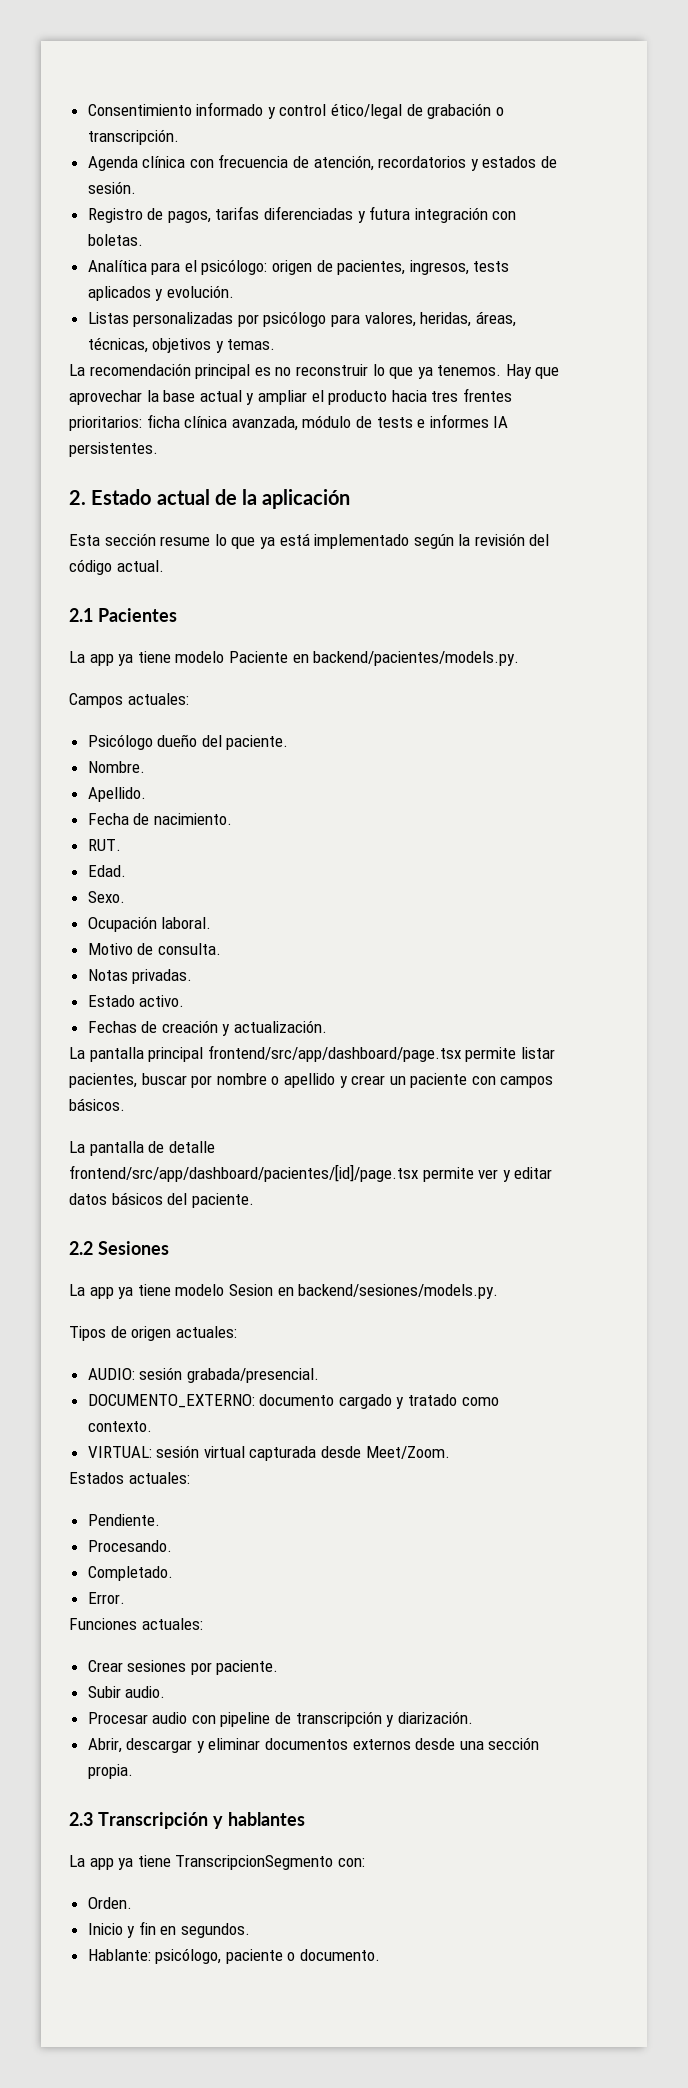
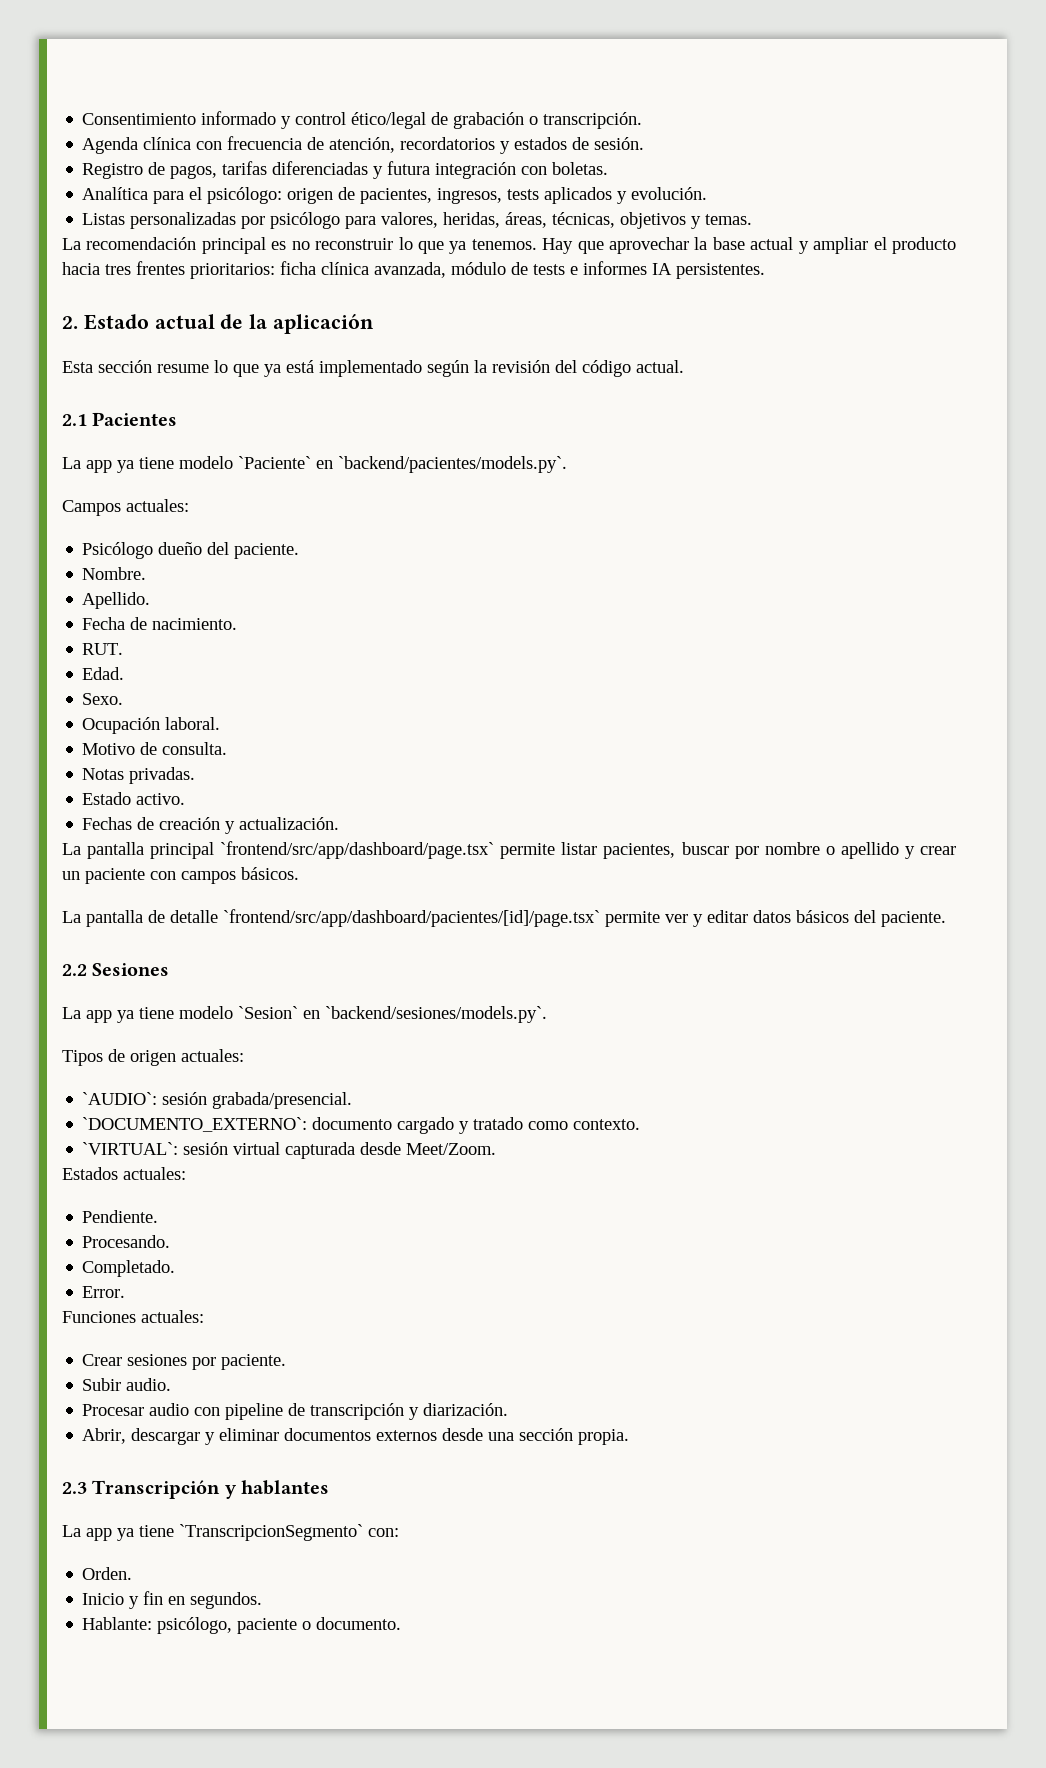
[228,651,520,666] Paciente en backend/pacientes/models.py. -> [238,456,567,473] `Paciente` en `backend/pacientes/models.py`.
[207,1045,461,1062] frontend/src/app/dashboard/page.tsx -> [220,841,495,859] `frontend/src/app/dashboard/page.tsx`
[69,1164,418,1182] frontend/src/app/dashboard/pacientes/[id]/page.tsx -> [223,909,600,927] `frontend/src/app/dashboard/pacientes/[id]/page.tsx`
[228,1284,499,1299] Sesion en backend/sesiones/models.py. -> [238,1006,547,1023] `Sesion` en `backend/sesiones/models.py`.
[87,1368,135,1380] AUDIO: -> [82,1092,158,1105] `AUDIO`:
[87,1394,255,1408] DOCUMENTO_EXTERNO: -> [82,1117,308,1132] `DOCUMENTO_EXTERNO`:
[87,1446,152,1458] VIRTUAL: -> [82,1142,179,1155] `VIRTUAL`:
[175,1855,334,1870] TranscripcionSegmento -> [179,1524,363,1541] `TranscripcionSegmento`

